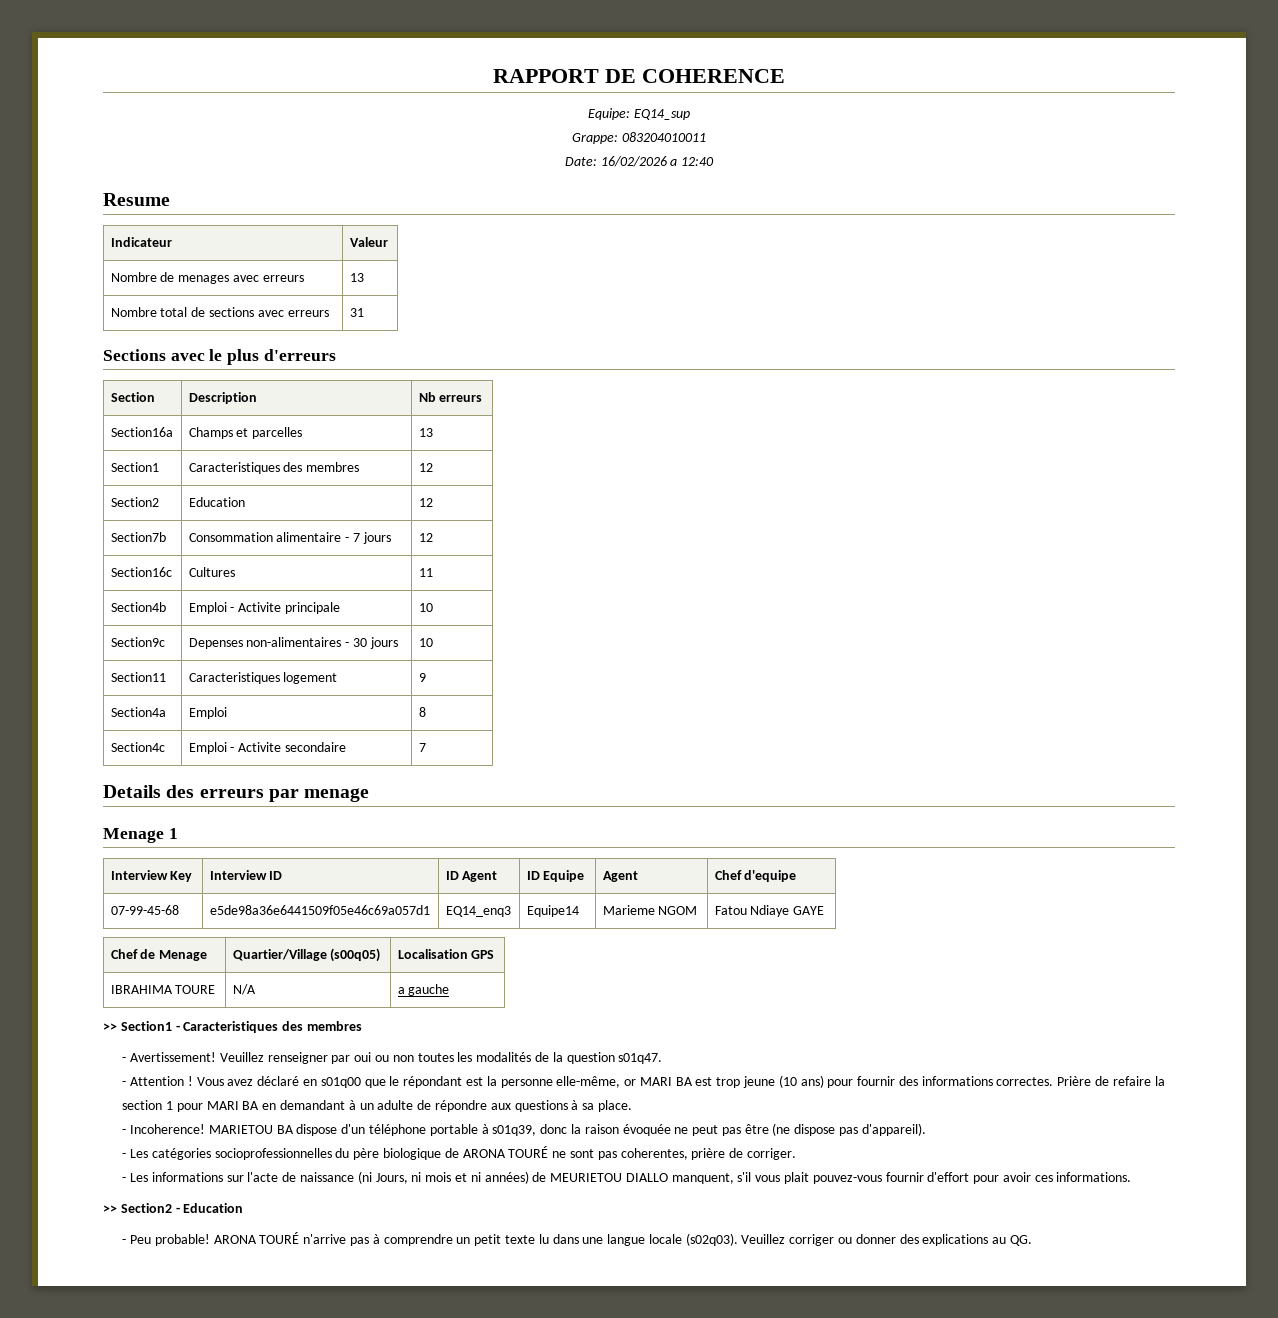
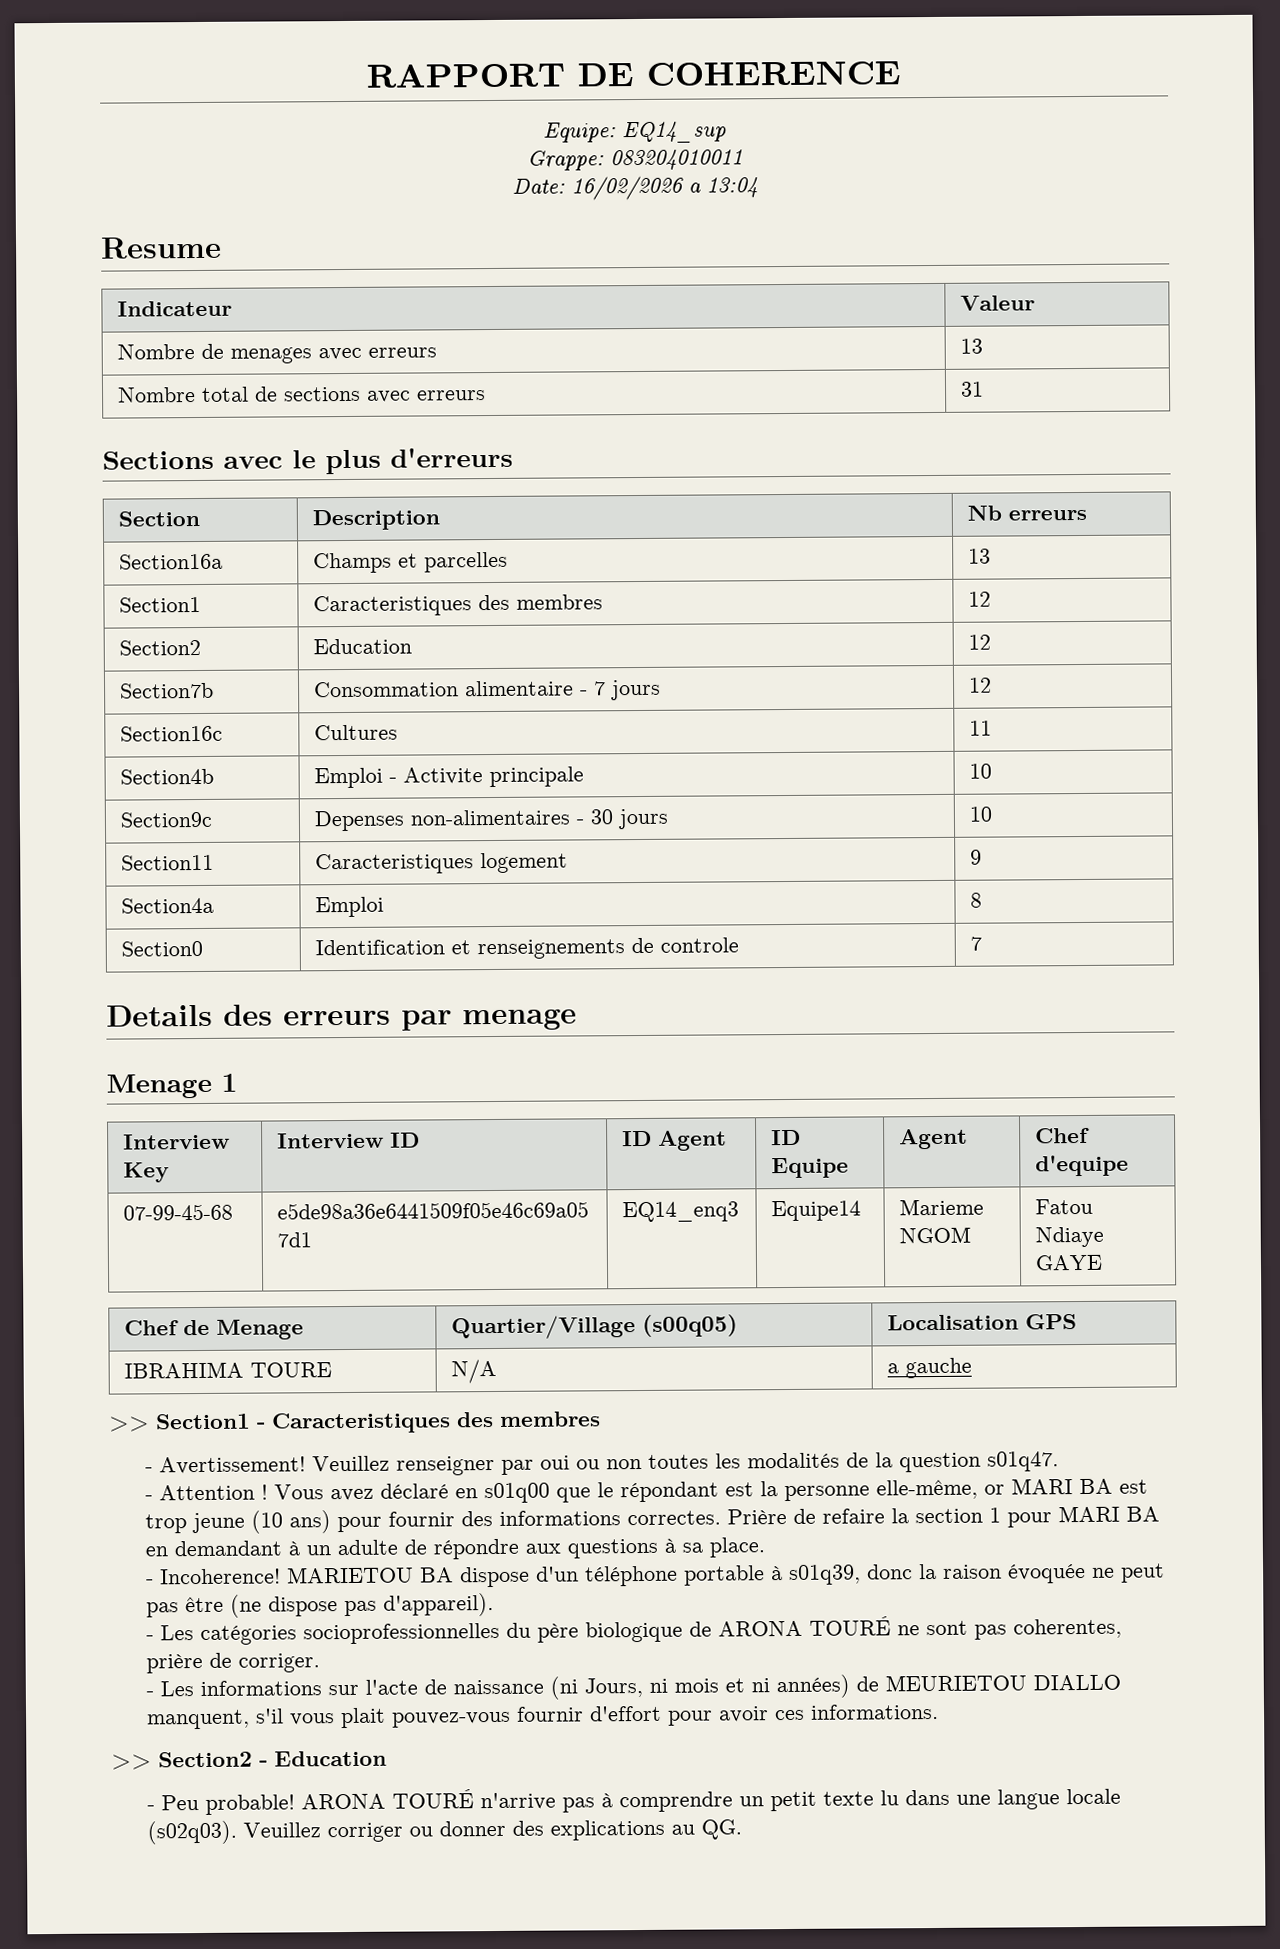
[681,157,715,166] 12:40 -> [705,177,758,198] 13:04
[110,742,165,752] [188,742,347,754] Section4c | Emploi - Activite secondaire -> [120,940,203,957] [314,937,739,960] Section0 | Identification et renseignements de controle

